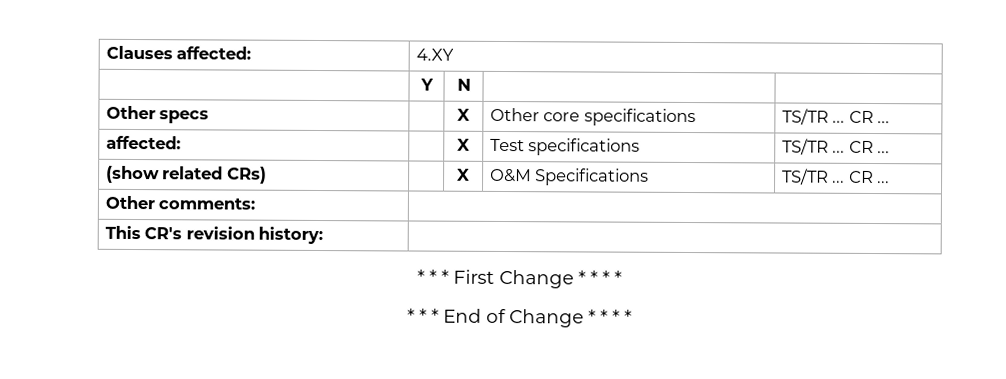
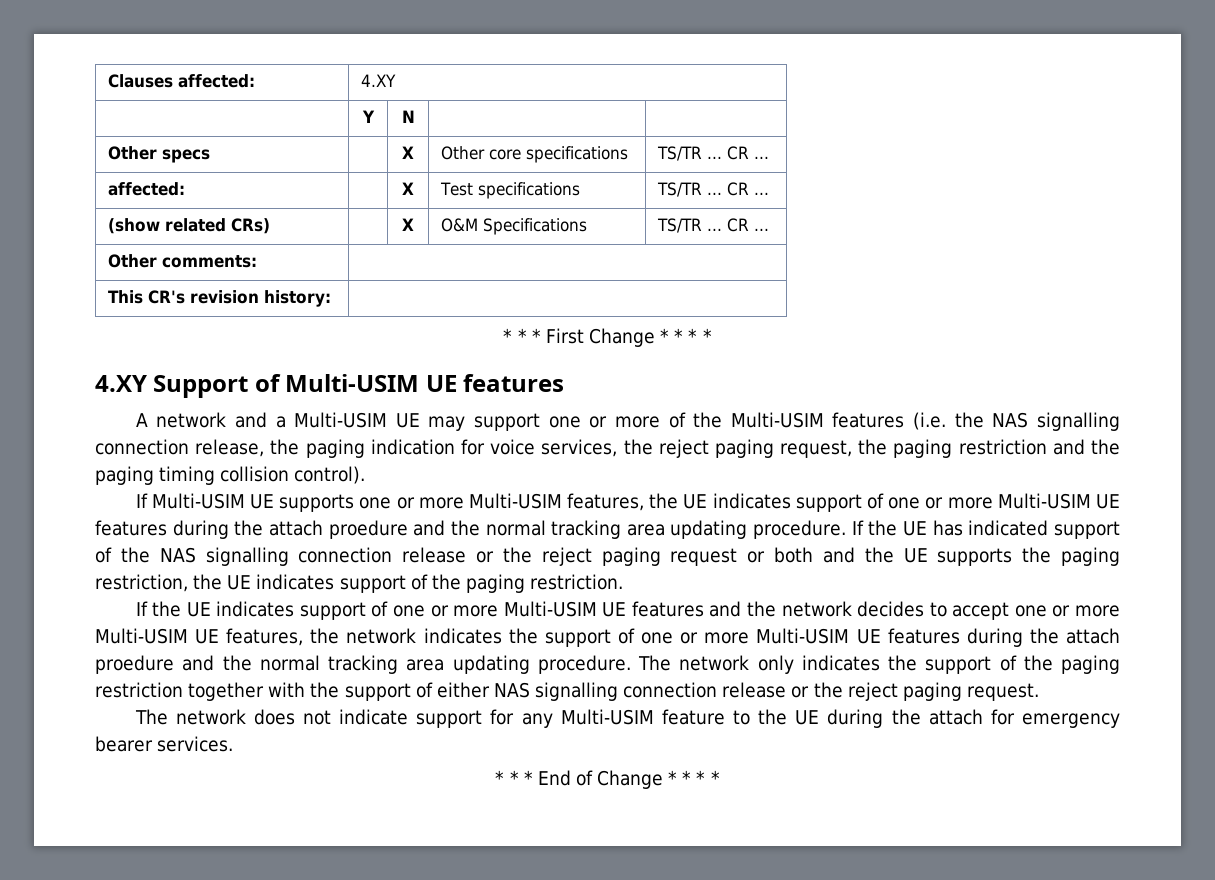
(622, 277) none -> [95,374,565,398] [135,412,1121,431] [95,439,1120,458] [95,466,366,485] [135,493,1120,512] [95,520,1120,539] [95,547,1121,566] [95,574,624,593] [135,601,1120,620] [95,628,1120,647] [95,655,1120,674] [95,682,1039,701] [134,709,1121,728] [95,736,234,752] // 4.XY Support of Multi-USIM UE features // A network and a Multi-USIM UE may support one or more of the Multi-USIM features (i.e. the NAS signalling connection release, the paging indication for voice services, the reject paging request, the paging restriction and the paging timing collision control). // If Multi-USIM UE supports one or more Multi-USIM features, the UE indicates support of one or more Multi-USIM UE features during the attach proedure and the normal tracking area updating procedure. If the UE has indicated support of the NAS signalling connection release or the reject paging request or both and the UE supports the paging restriction, the UE indicates support of the paging restriction. // If the UE indicates support of one or more Multi-USIM UE features and the network decides to accept one or more Multi-USIM UE features, the network indicates the support of one or more Multi-USIM UE features during the attach proedure and the normal tracking area updating procedure. The network only indicates the support of the paging restriction together with the support of either NAS signalling connection release or the reject paging request. // The network does not indicate support for any Multi-USIM feature to the UE during the attach for emergency bearer services.

